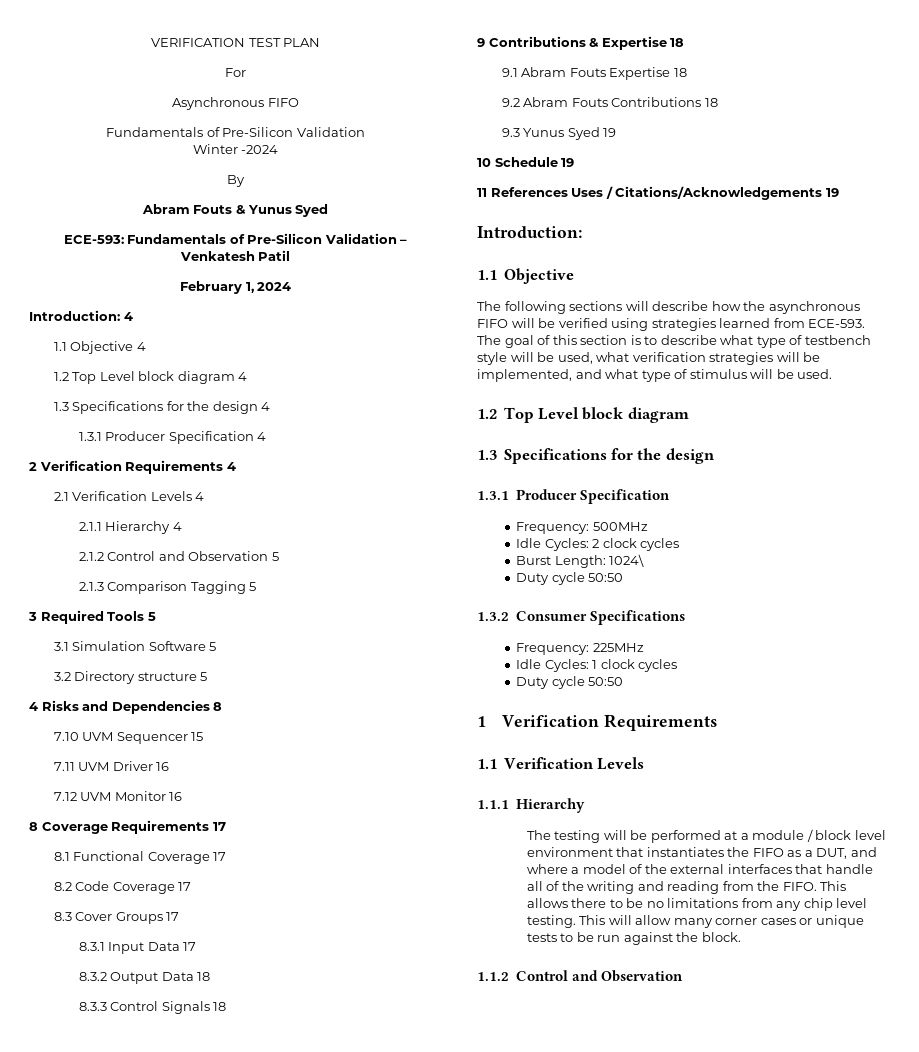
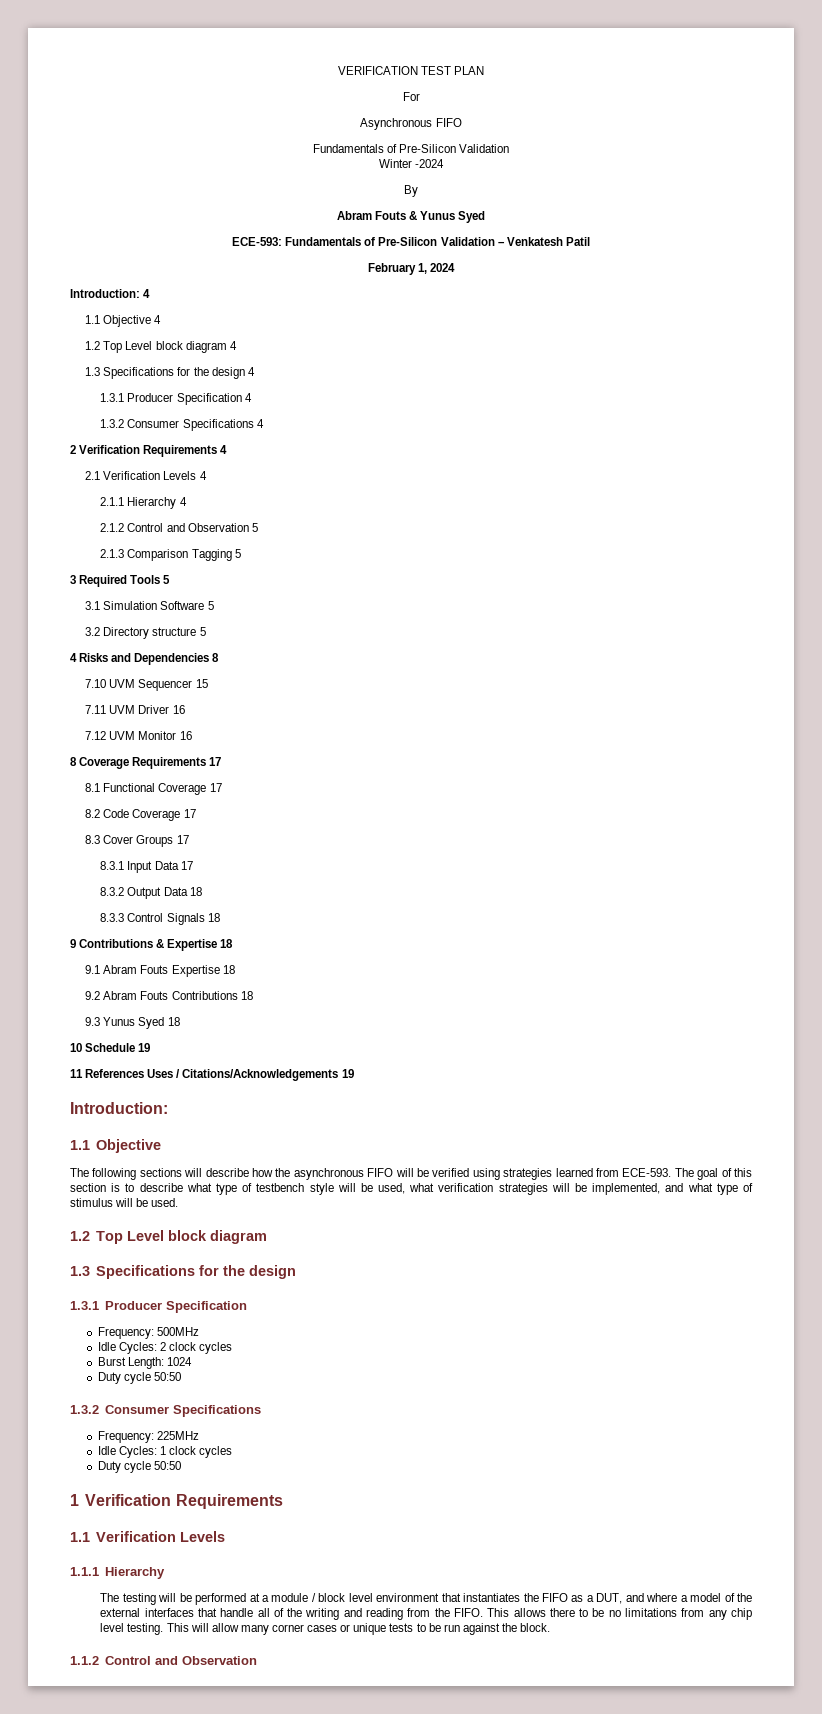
(267, 436) none -> [100,419,264,431] // 1.3.2 Consumer Specifications 4
[603,128,617,137] 19 -> [167,1017,180,1026] 18
[609,554,645,567] 1024\ -> [167,1357,193,1366] 1024

